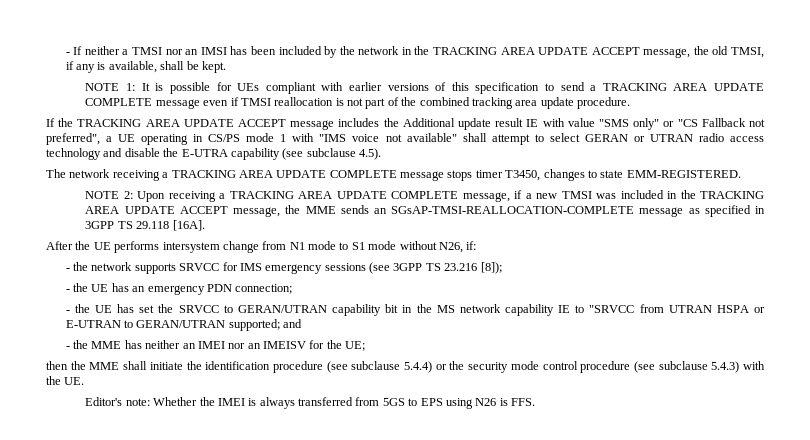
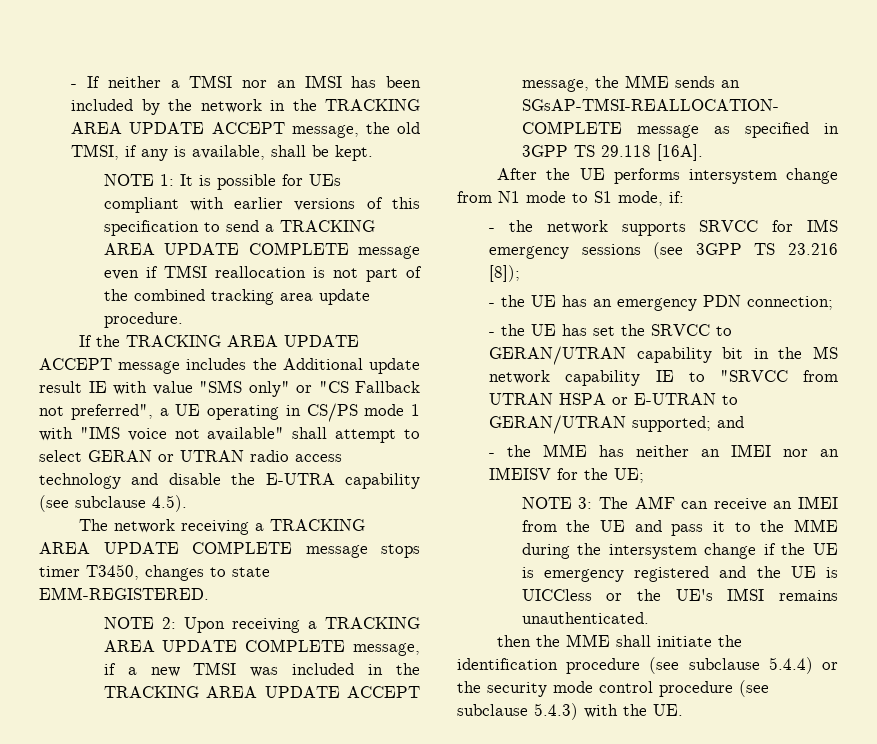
[368,241,463,253] mode without N26, -> [618,191,663,206] mode,
(366, 346) none -> [521,496,838,511] [521,519,838,536] [521,543,838,559] [521,566,838,582] [521,588,838,601] [521,612,649,624] // NOTE 3: The AMF can receive an IMEI from the UE and pass it to the MME during the intersystem change if the UE is emergency registered and the UE is UICCless or the UE's IMSI remains unauthenticated.
[85,397,536,409] // Editor's note: Whether the IMEI is always transferred from 5GS to EPS using N26 is FFS. -> (683, 710) none

